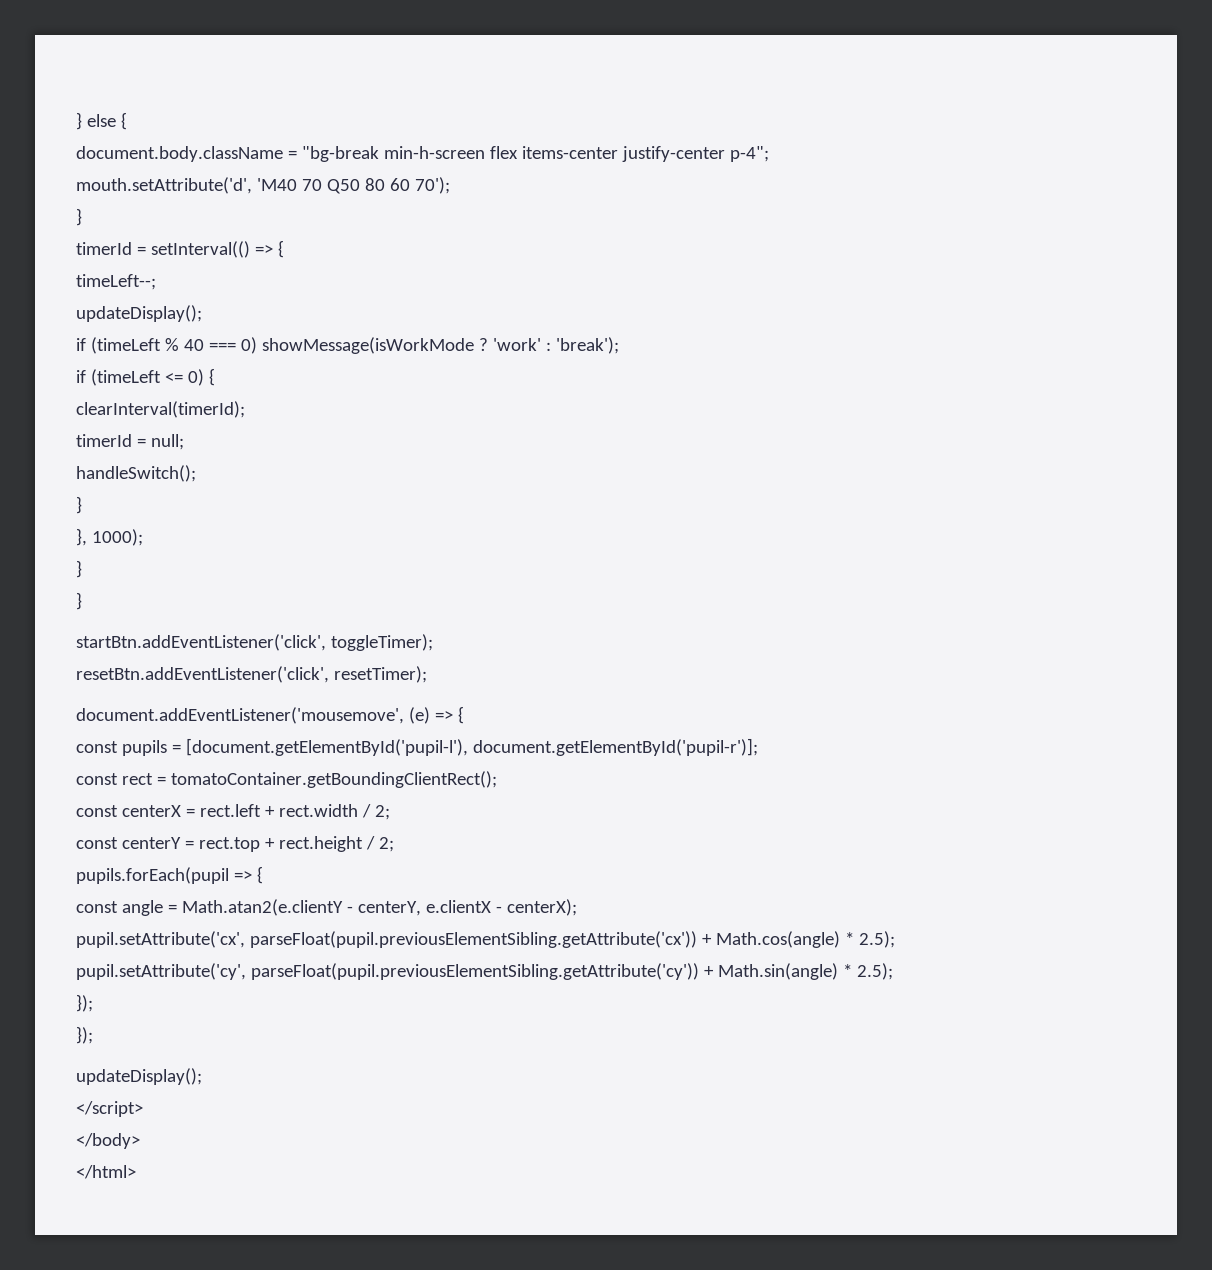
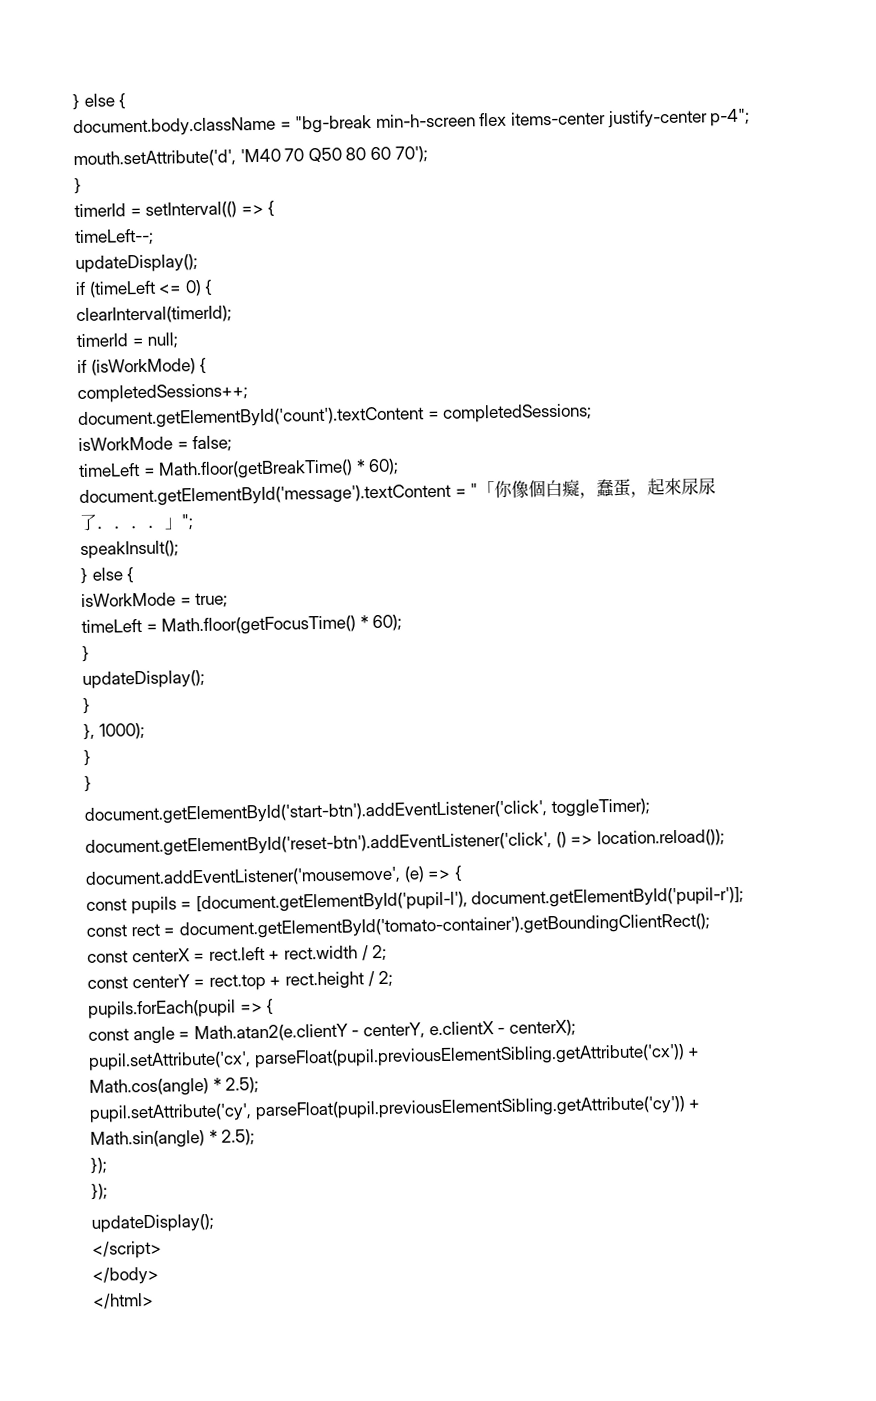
[76,337,619,354] // if (timeLeft % 40 === 0) showMessage(isWorkMode ? 'work' : 'break'); -> (198, 264) none
[76,465,196,482] handleSwitch(); -> [77,357,208,376] [77,383,248,404] [78,403,593,430] [78,435,233,452] [78,458,400,480] [79,477,717,508] [79,513,194,532] [80,540,179,560] [80,567,135,585] [81,592,229,608] [81,614,403,636] [82,645,90,663] [82,669,205,690] if (isWorkMode) { // completedSessions++; // document.getElementById('count').textContent = completedSessions; // isWorkMode = false; // timeLeft = Math.floor(getBreakTime() * 60); // document.getElementById('message').textContent = "「你像個白癡，蠢蛋，起來尿尿了．．．．」"; // speakInsult(); // } else { // isWorkMode = true; // timeLeft = Math.floor(getFocusTime() * 60); // } // updateDisplay();
[76,634,326,651] startBtn.addEventListener('click', -> [84,800,547,825] document.getElementById('start-btn').addEventListener('click',
[76,666,427,683] resetBtn.addEventListener('click', resetTimer); -> [85,829,725,857] document.getElementById('reset-btn').addEventListener('click', () => location.reload());
[170,771,497,788] tomatoContainer.getBoundingClientRect(); -> [178,913,710,940] document.getElementById('tomato-container').getBoundingClientRect();

